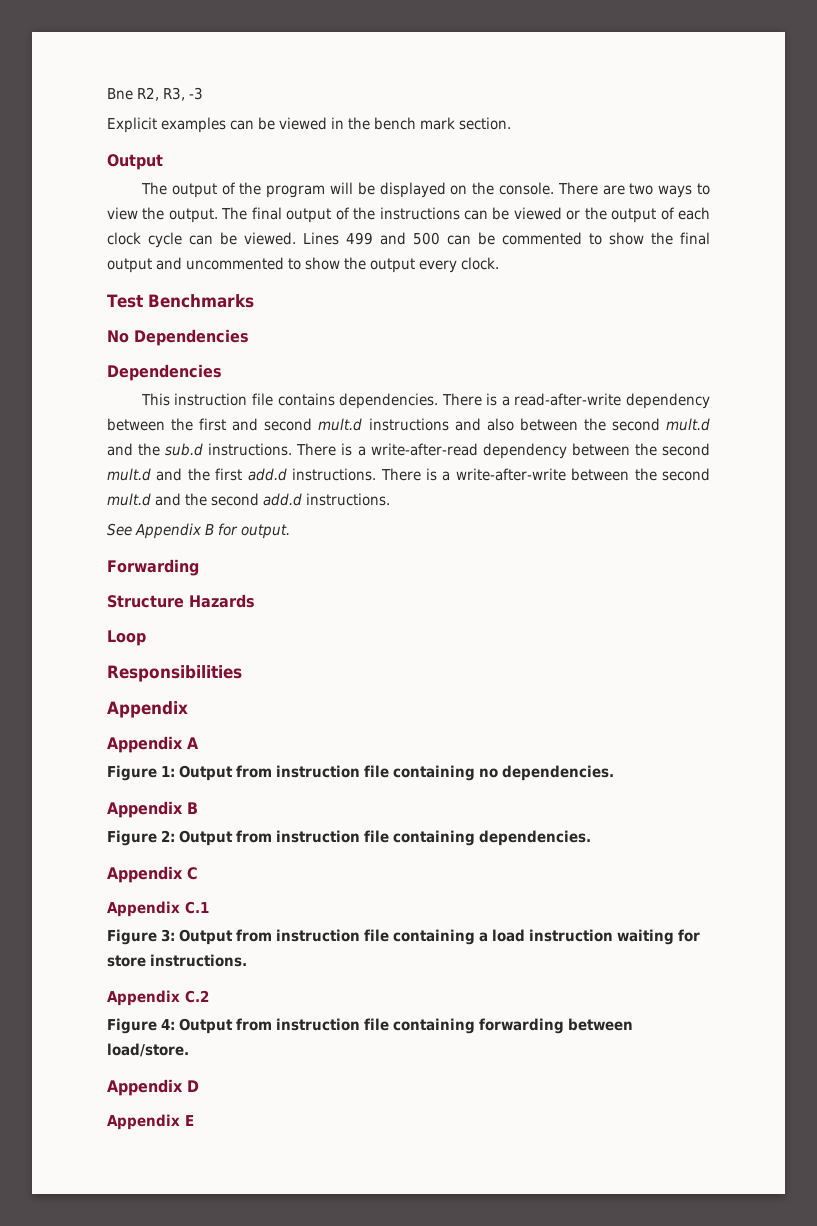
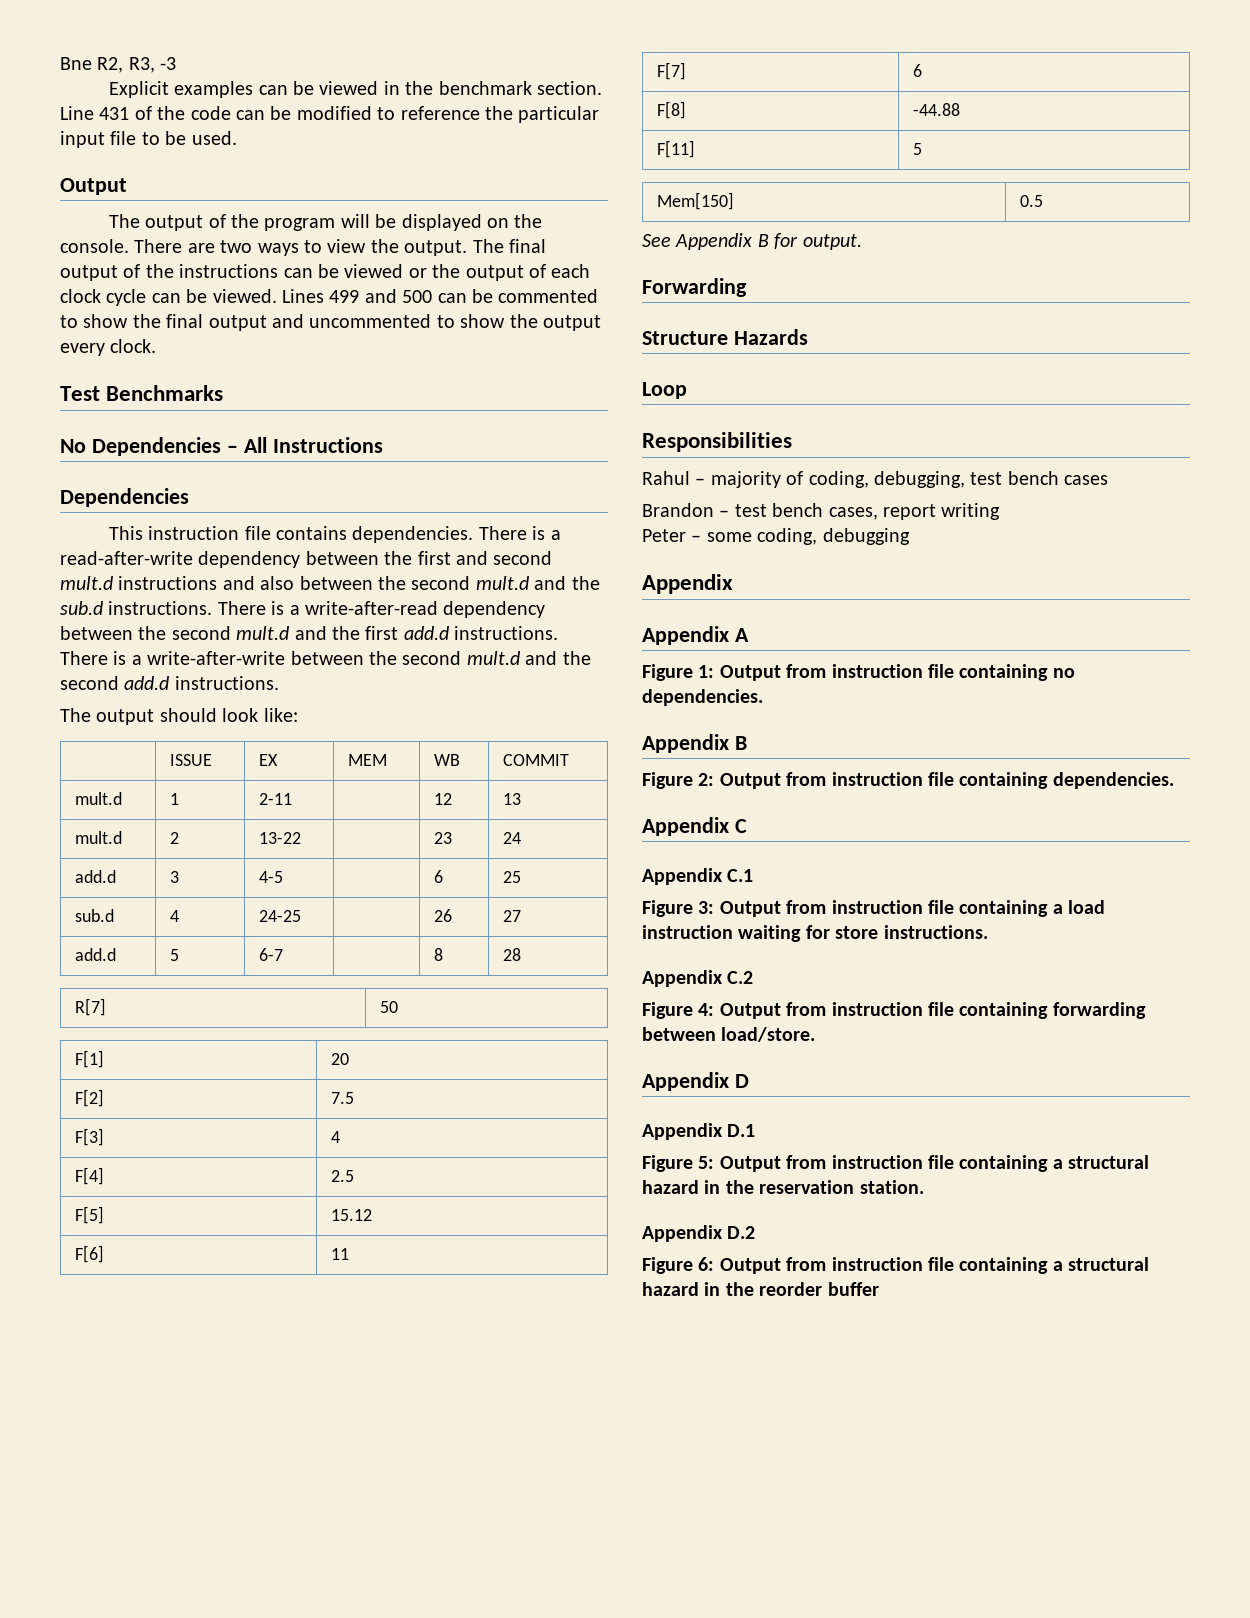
[374,117,455,130] bench mark -> [438,81,532,95] benchmark
(511, 123) none -> [60,106,600,123] [60,131,237,148] Line 431 of the code can be modified to reference the particular input file to be used.
(249, 337) none -> [226,437,383,453] – All Instructions
(390, 499) none -> [60,708,298,725] [170,754,213,766] [259,754,279,766] [348,754,388,766] [434,754,461,766] [503,754,570,766] [75,792,123,805] [170,793,180,805] [259,793,293,805] [434,793,453,805] [503,793,522,805] [75,831,123,844] [170,832,180,844] [259,832,302,844] [434,832,453,844] [503,832,522,844] [75,870,117,883] [170,871,180,883] [259,871,284,883] [434,870,444,883] [503,871,522,883] [75,909,115,922] [170,910,180,922] [259,910,302,922] [434,909,453,922] [503,910,522,922] [75,948,117,961] [170,949,180,961] [259,948,284,961] [434,948,444,961] [503,948,522,961] [75,998,107,1016] [380,1001,399,1013] [75,1050,105,1068] [331,1053,350,1065] [75,1089,105,1107] [331,1092,355,1104] [75,1128,105,1146] [331,1131,341,1143] [75,1167,105,1185] [331,1170,355,1182] [75,1206,105,1224] [331,1209,373,1221] [75,1245,105,1263] [331,1248,350,1260] [657,62,687,80] [913,64,923,77] [657,101,687,119] [913,103,961,116] [657,140,696,158] [913,143,923,155] [657,192,735,210] [1020,195,1044,207] // The output should look like: // | ISSUE | EX | MEM | WB | COMMIT // mult.d | 1 | 2-11 | | 12 | 13 // mult.d | 2 | 13-22 | | 23 | 24 // add.d | 3 | 4-5 | | 6 | 25 // sub.d | 4 | 24-25 | | 26 | 27 // add.d | 5 | 6-7 | | 8 | 28 // R[7] | 50 // F[1] | 20 // F[2] | 7.5 // F[3] | 4 // F[4] | 2.5 // F[5] | 15.12 // F[6] | 11 // F[7] | 6 // F[8] | -44.88 // F[11] | 5 // Mem[150] | 0.5
(242, 673) none -> [642,471,1109,488] [642,503,1001,520] [642,528,910,545] // Rahul – majority of coding, debugging, test bench cases // Brandon – test bench cases, report writing // Peter – some coding, debugging
[185,1115,194,1126] E -> [727,1124,756,1137] [642,1155,1150,1172] [642,1180,924,1194] [642,1225,756,1242] [642,1257,1150,1274] [642,1282,879,1296] D.1 // Figure 5: Output from instruction file containing a structural hazard in the reservation station. // Appendix D.2 // Figure 6: Output from instruction file containing a structural hazard in the reorder buffer

